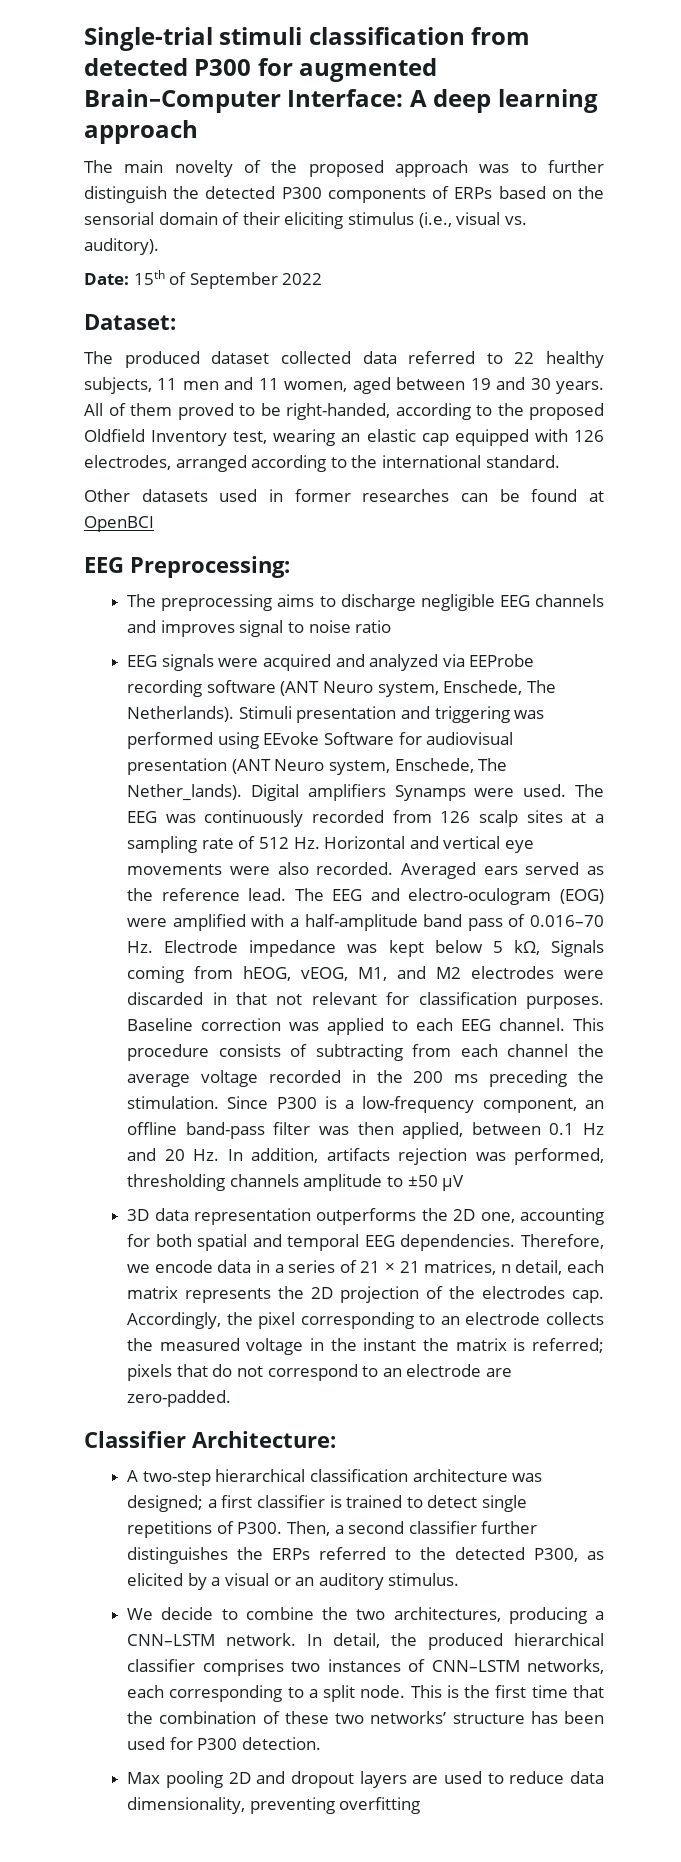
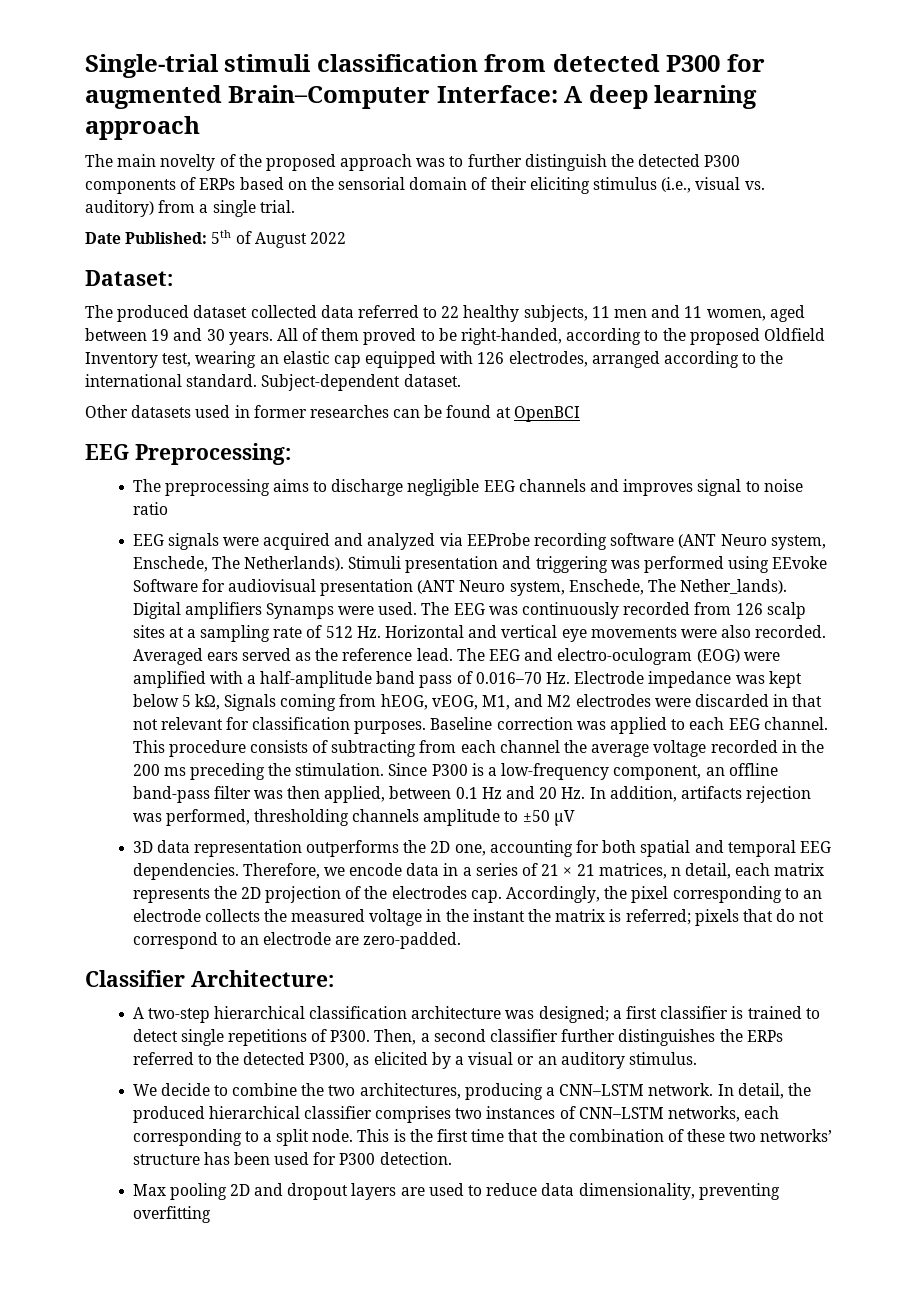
[84,238,159,255] [84,270,278,289] auditory). // Date: 15th of September -> [85,200,295,217] [85,230,307,248] auditory) from a single trial. // Date Published: 5th of August
(560, 461) none -> [261,374,461,391] Subject-dependent dataset.

